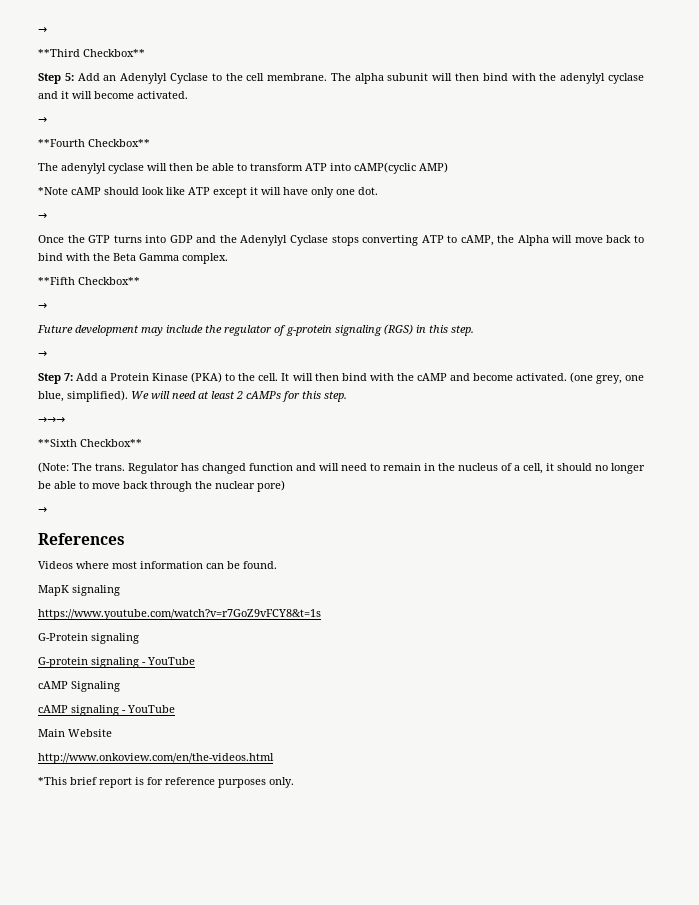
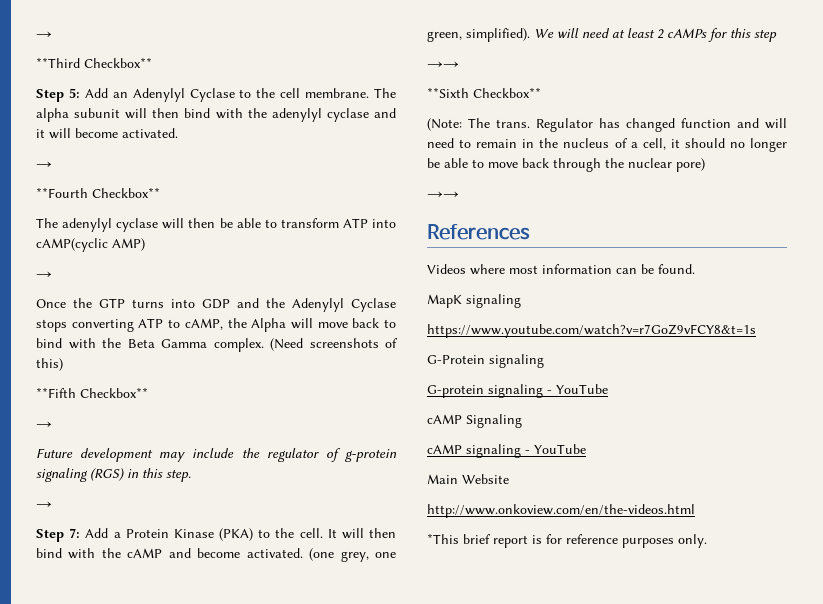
[38,187,378,198] // *Note cAMP should look like ATP except it will have only one dot. -> (145, 244) none
(228, 258) none -> [270,338,398,351] [36,358,63,371] (Need screenshots of this)
[38,391,64,402] blue, -> [427,31,462,42] green,
[324,391,347,402] [38,417,65,423] step. // →→→ -> [754,30,777,42] [427,61,459,68] step // →→
[38,507,47,513] → -> [427,191,459,198] →→

